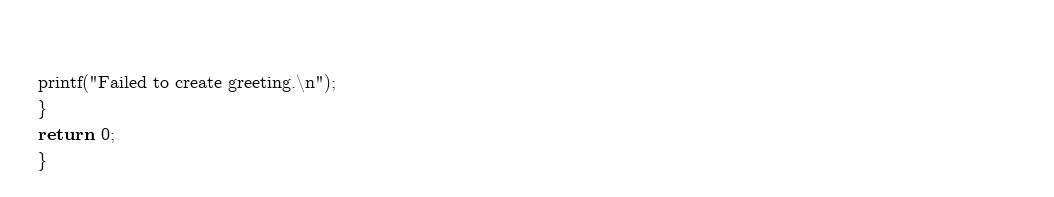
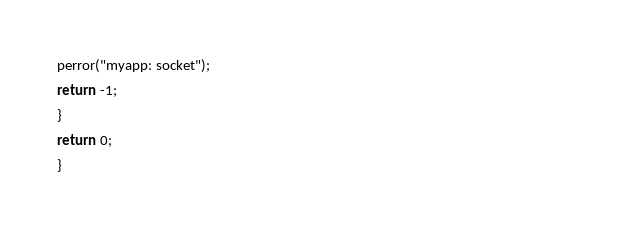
[38,74,336,93] printf("Failed to create greeting.\n"); -> [57,59,210,73] [57,84,117,97] perror("myapp: socket"); // return -1;

